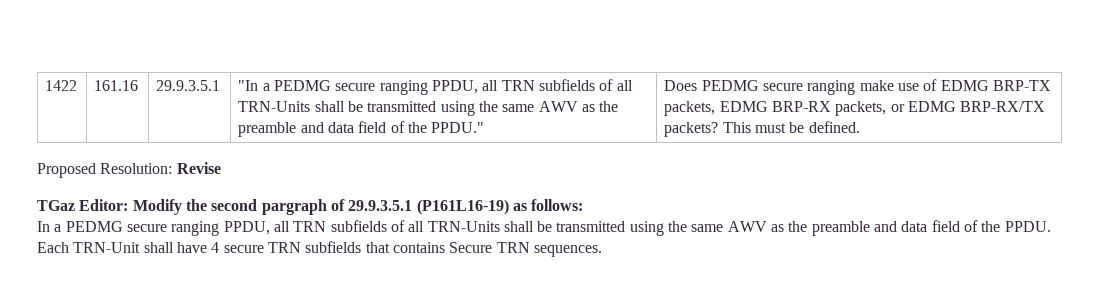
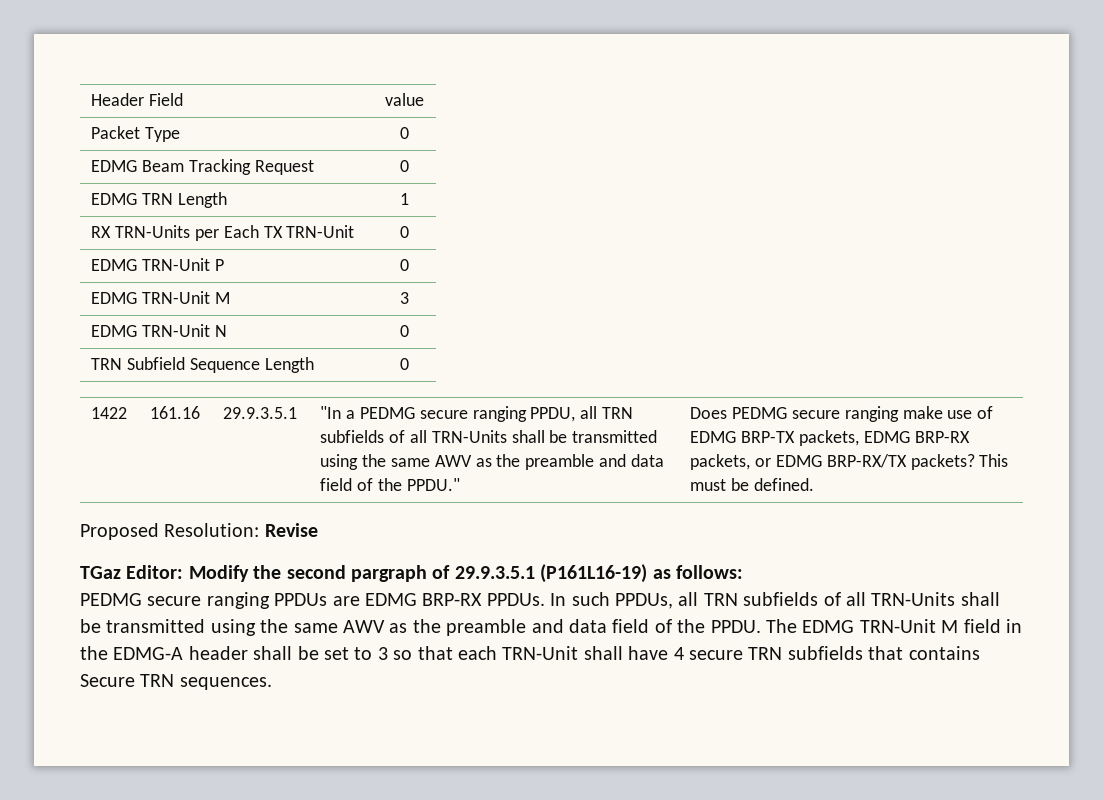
(45, 85) none -> [91,93,183,106] [385,93,424,106] [91,126,180,142] [400,127,409,139] [91,159,314,175] [400,160,409,172] [91,192,227,208] [400,193,409,205] [91,225,355,241] [400,226,409,238] [91,258,224,271] [400,259,409,271] [91,291,230,304] [400,292,409,304] [91,324,227,337] [400,325,409,337] [91,357,314,373] [400,358,409,370] Header Field | value // Packet Type | 0 // EDMG Beam Tracking Request | 0 // EDMG TRN Length | 1 // RX TRN-Units per Each TX TRN-Unit | 0 // EDMG TRN-Unit P | 0 // EDMG TRN-Unit M | 3 // EDMG TRN-Unit N | 0 // TRN Subfield Sequence Length | 0 //
[37,221,270,236] In a PEDMG secure ranging PPDU, -> [80,592,673,609] PEDMG secure ranging PPDUs are EDMG BRP-RX PPDUs. In such PPDUs,
[37,242,69,253] Each -> [765,619,1022,633] [80,646,497,660] The EDMG TRN-Unit M field in the EDMG-A header shall be set to 3 so that each

